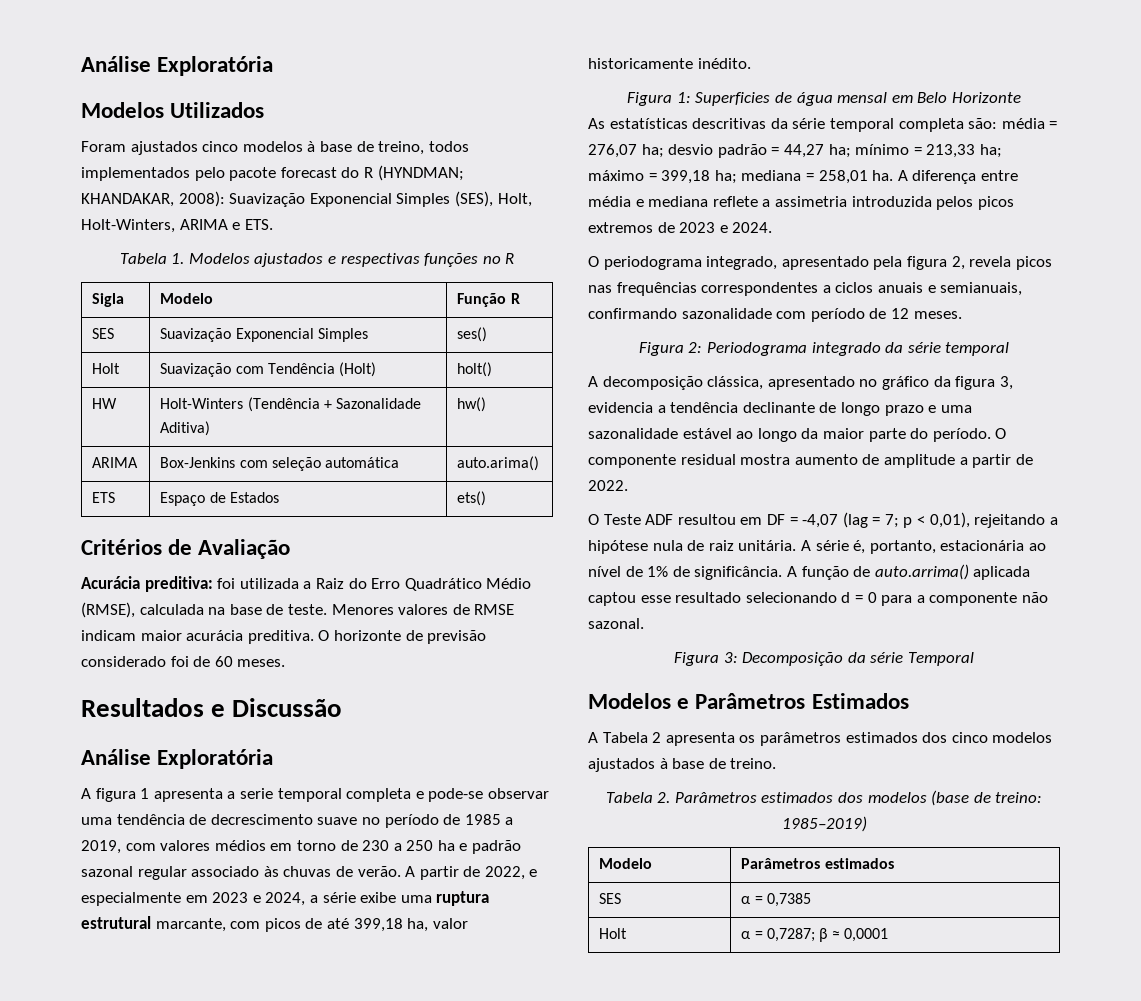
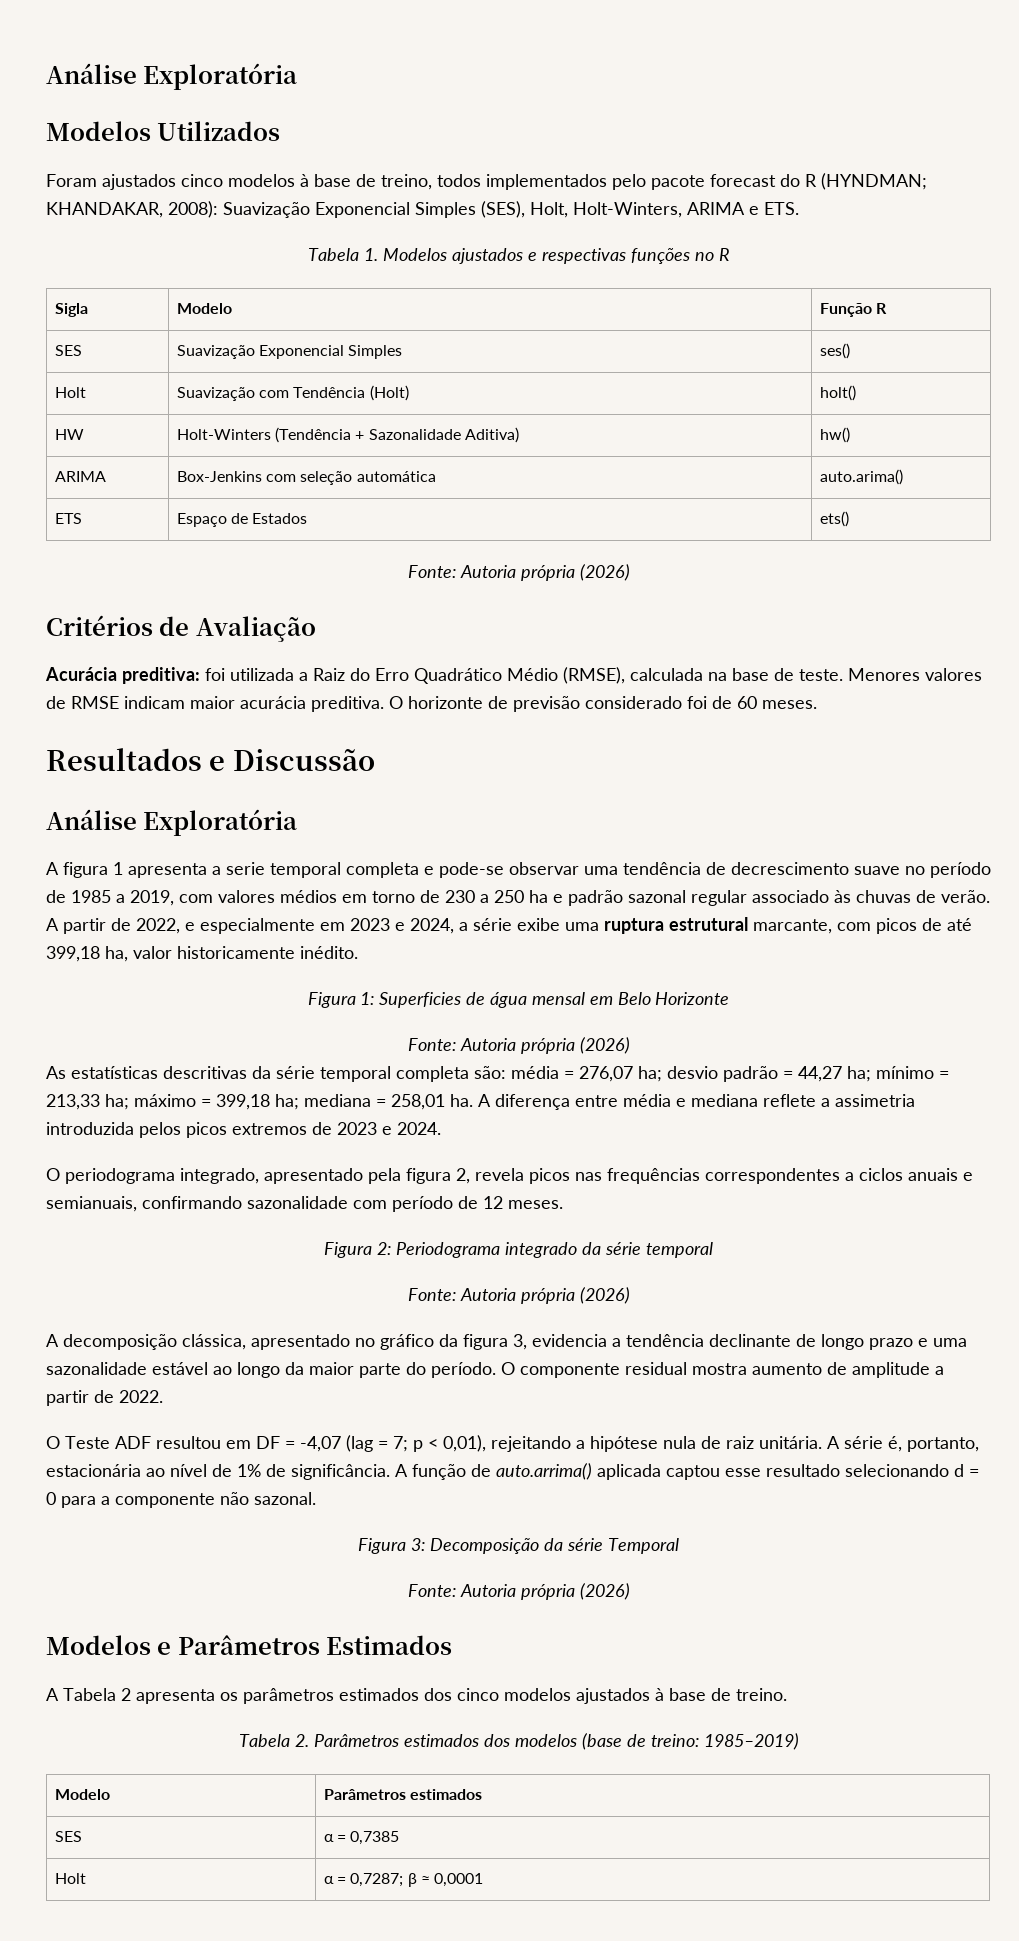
(487, 498) none -> [407,564,630,581] // Fonte: Autoria própria (2026)
(1021, 97) none -> [407,1037,630,1054] // Fonte: Autoria própria (2026)
(1010, 349) none -> [407,1287,630,1304] // Fonte: Autoria própria (2026)
(974, 659) none -> [407,1583,630,1600] // Fonte: Autoria própria (2026)

